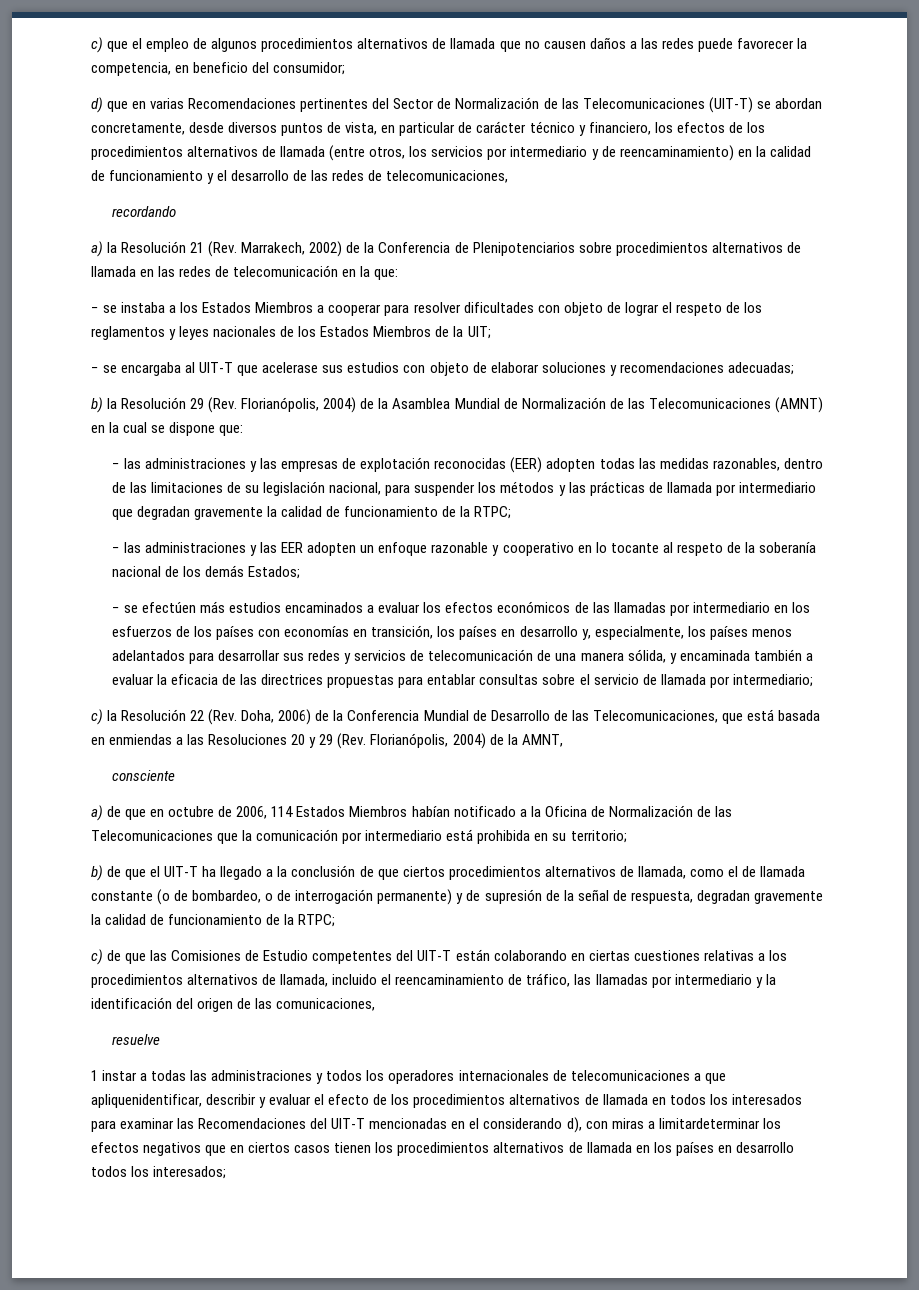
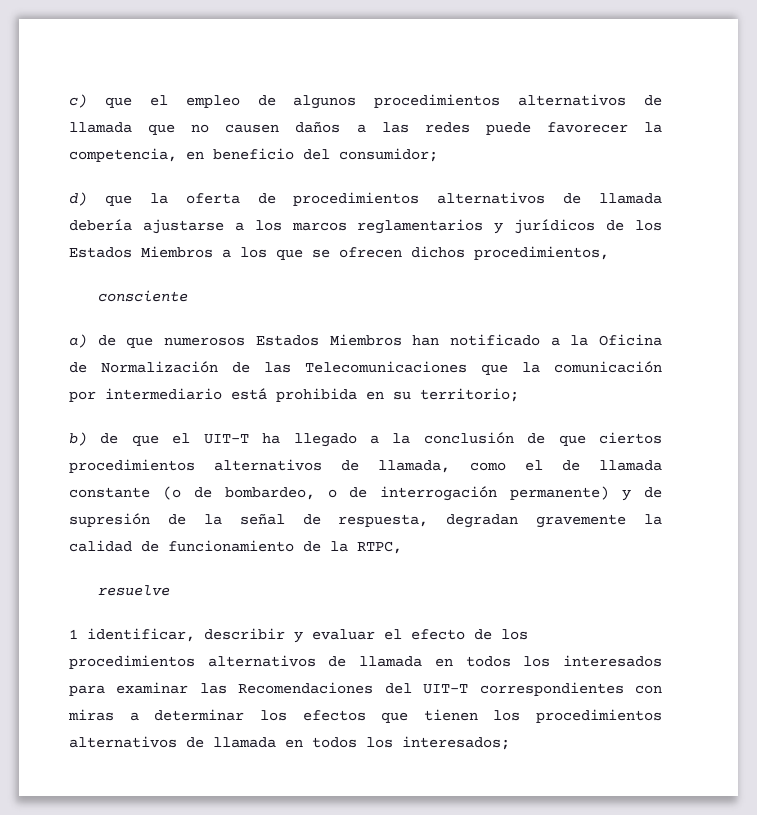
[132,97,822,113] [91,121,765,136] [91,145,811,161] [91,170,509,184] [111,206,176,217] [91,241,801,257] [91,265,399,280] [91,302,762,316] [91,326,491,340] [91,362,794,376] [91,397,823,413] [91,422,244,436] [111,457,823,473] [111,481,816,496] [111,506,512,520] [111,542,816,556] [111,565,301,579] [111,601,810,616] [111,625,792,640] [111,649,813,664] [111,674,813,688] [91,709,820,725] [91,733,563,749] en varias Recomendaciones pertinentes del Sector de Normalización de las Telecomunicaciones (UIT-T) se abordan concretamente, desde diversos puntos de vista, en particular de carácter técnico y financiero, los efectos de los procedimientos alternativos de llamada (entre otros, los servicios por intermediario y de reencaminamiento) en la calidad de funcionamiento y el desarrollo de las redes de telecomunicaciones, // recordando // a) la Resolución 21 (Rev. Marrakech, 2002) de la Conferencia de Plenipotenciarios sobre procedimientos alternativos de llamada en las redes de telecomunicación en la que: // − se instaba a los Estados Miembros a cooperar para resolver dificultades con objeto de lograr el respeto de los reglamentos y leyes nacionales de los Estados Miembros de la UIT; // − se encargaba al UIT-T que acelerase sus estudios con objeto de elaborar soluciones y recomendaciones adecuadas; // b) la Resolución 29 (Rev. Florianópolis, 2004) de la Asamblea Mundial de Normalización de las Telecomunicaciones (AMNT) en la cual se dispone que: // − las administraciones y las empresas de explotación reconocidas (EER) adopten todas las medidas razonables, dentro de las limitaciones de su legislación nacional, para suspender los métodos y las prácticas de llamada por intermediario que degradan gravemente la calidad de funcionamiento de la RTPC; // − las administraciones y las EER adopten un enfoque razonable y cooperativo en lo tocante al respeto de la soberanía nacional de los demás Estados; // − se efectúen más estudios encaminados a evaluar los efectos económicos de las llamadas por intermediario en los esfuerzos de los países con economías en transición, los países en desarrollo y, especialmente, los países menos adelantados para desarrollar sus redes y servicios de telecomunicación de una manera sólida, y encaminada también a evaluar la eficacia de las directrices propuestas para entablar consultas sobre el servicio de llamada por intermediario; // c) la Resolución 22 (Rev. Doha, 2006) de la Conferencia Mundial de Desarrollo de las Telecomunicaciones, que está basada en enmiendas a las Resoluciones 20 y 29 (Rev. Florianópolis, 2004) de la AMNT, -> [149,192,662,206] [69,219,663,234] [69,246,609,260] la oferta de procedimientos alternativos de llamada debería ajustarse a los marcos reglamentarios y jurídicos de los Estados Miembros a los que se ofrecen dichos procedimientos,
[150,806,450,819] en octubre de 2006, 114 Estados Miembros habían -> [164,334,440,346] numerosos Estados Miembros han
[298,914,336,927] [91,949,787,965] [91,973,776,988] [91,997,376,1012] [111,1034,160,1045] [91,1070,726,1084] [91,1094,202,1108] RTPC; // c) de que las Comisiones de Estudio competentes del UIT-T están colaborando en ciertas cuestiones relativas a los procedimientos alternativos de llamada, incluido el reencaminamiento de tráfico, las llamadas por intermediario y la identificación del origen de las comunicaciones, // resuelve // 1 instar a todas las administraciones y todos los operadores internacionales de telecomunicaciones a que apliquenidentificar, -> [357,541,402,554] [97,585,170,596] [69,628,195,642] RTPC, // resuelve // 1 identificar,
[369,1117,582,1133] mencionadas en el considerando d), -> [479,682,624,696] correspondientes
[658,1118,781,1129] [91,1142,331,1156] limitardeterminar los efectos negativos que en ciertos casos -> [154,709,409,723] determinar los efectos que
[653,1142,794,1156] los países en desarrollo -> (303, 743) none

